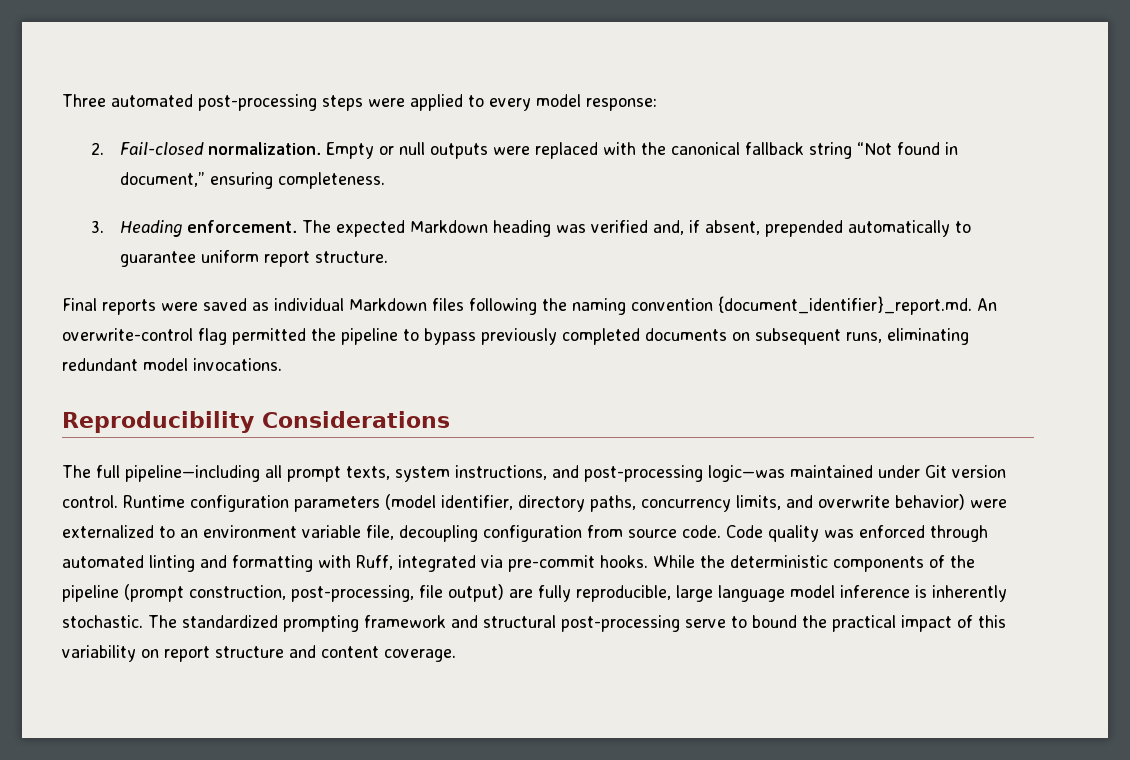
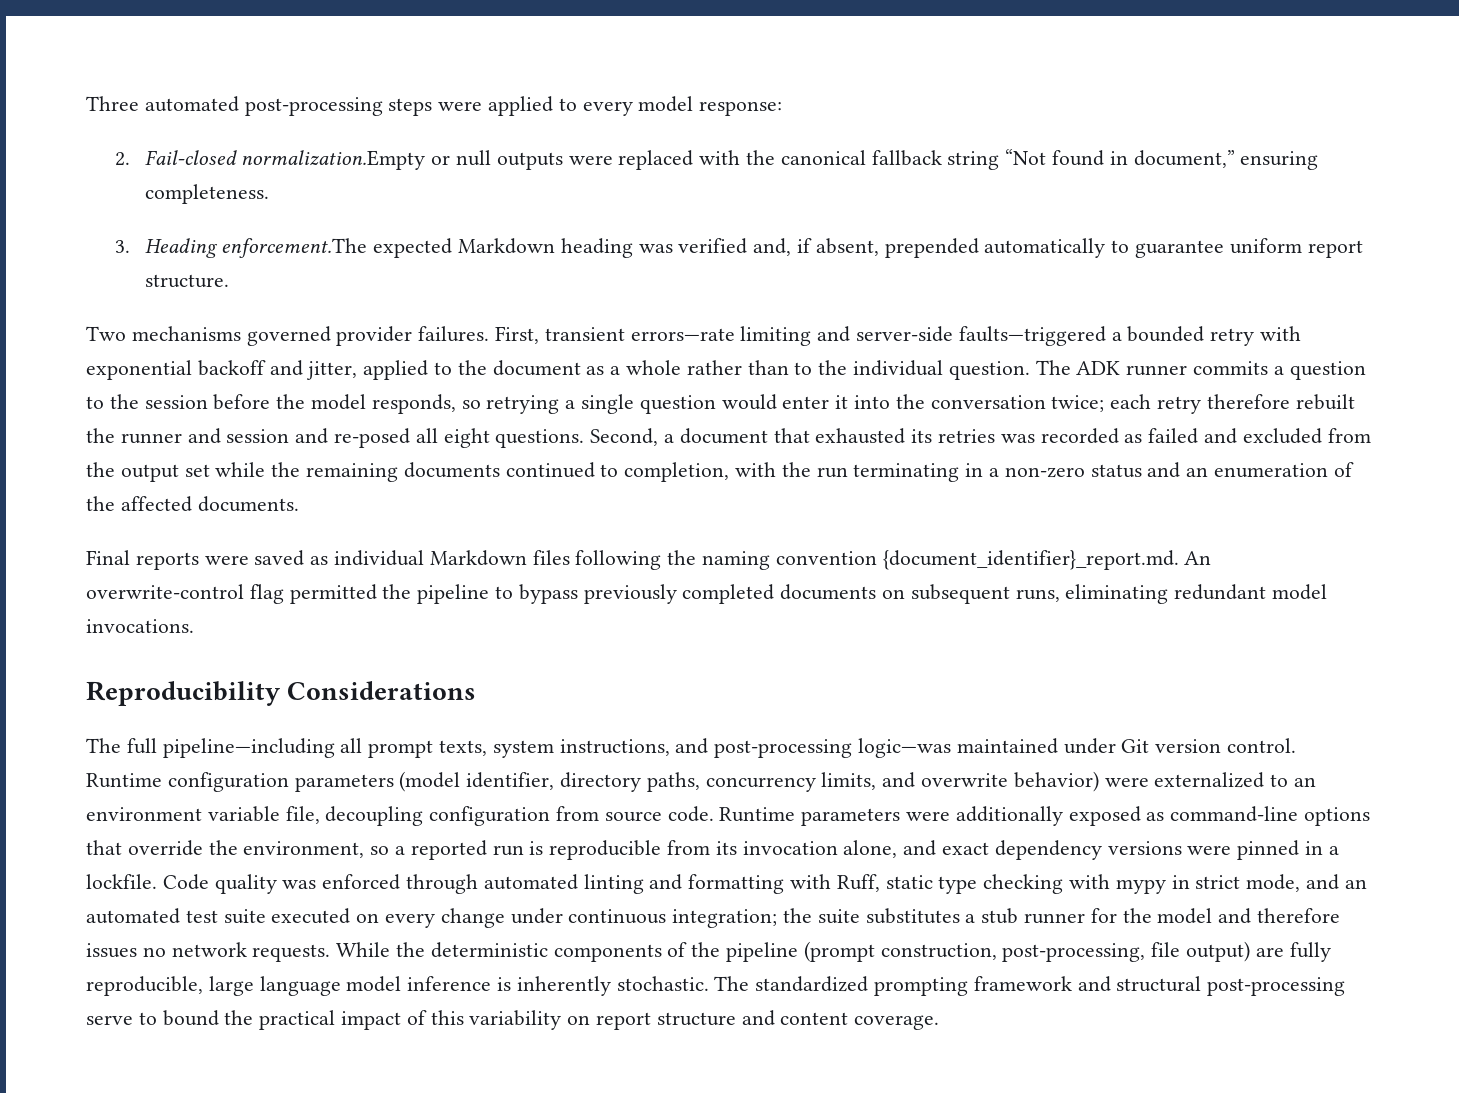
[207,142,374,159] normalization. Empty -> [241,150,426,170] normalization.Empty
[186,220,331,233] enforcement. The -> [221,238,368,258] enforcement.The
(388, 257) none -> [86,326,1302,346] [86,360,1366,380] [86,394,1355,414] [86,428,1371,448] [86,462,1354,482] [86,496,299,512] // Two mechanisms governed provider failures. First, transient errors—rate limiting and server-side faults—triggered a bounded retry with exponential backoff and jitter, applied to the document as a whole rather than to the individual question. The ADK runner commits a question to the session before the model responds, so retrying a single question would enter it into the conversation twice; each retry therefore rebuilt the runner and session and re-posed all eight questions. Second, a document that exhausted its retries was recorded as failed and excluded from the output set while the remaining documents continued to completion, with the run terminating in a non-zero status and an enumeration of the affected documents.
(721, 531) none -> [719,806,1371,826] [86,840,1339,860] [86,874,157,889] Runtime parameters were additionally exposed as command-line options that override the environment, so a reported run is reproducible from its invocation alone, and exact dependency versions were pinned in a lockfile.
[398,555,648,572] integrated via pre-commit hooks. -> [885,874,1367,894] [86,908,1341,928] [86,942,331,962] static type checking with mypy in strict mode, and an automated test suite executed on every change under continuous integration; the suite substitutes a stub runner for the model and therefore issues no network requests.

